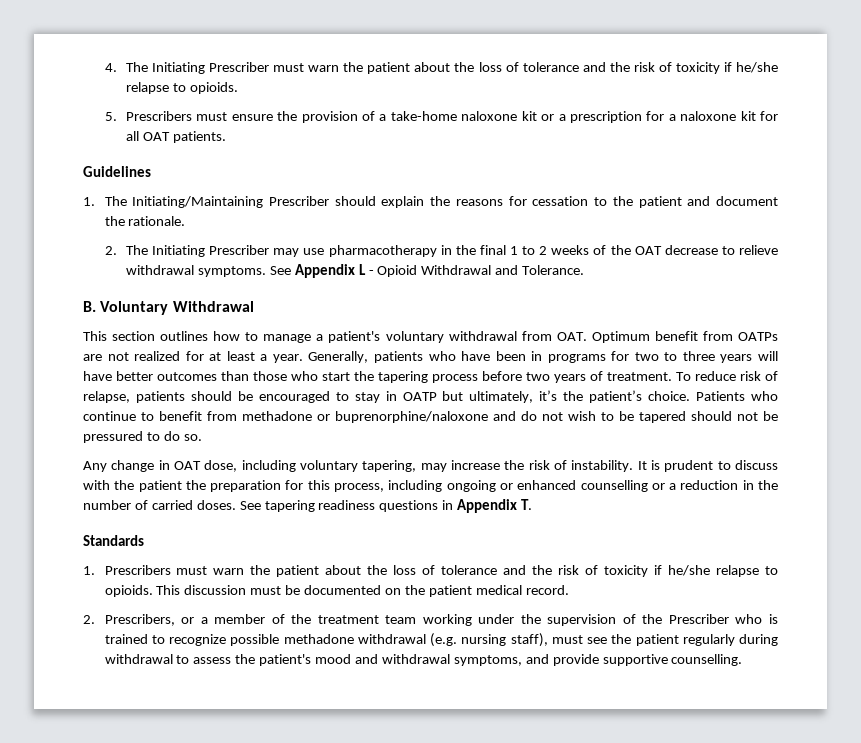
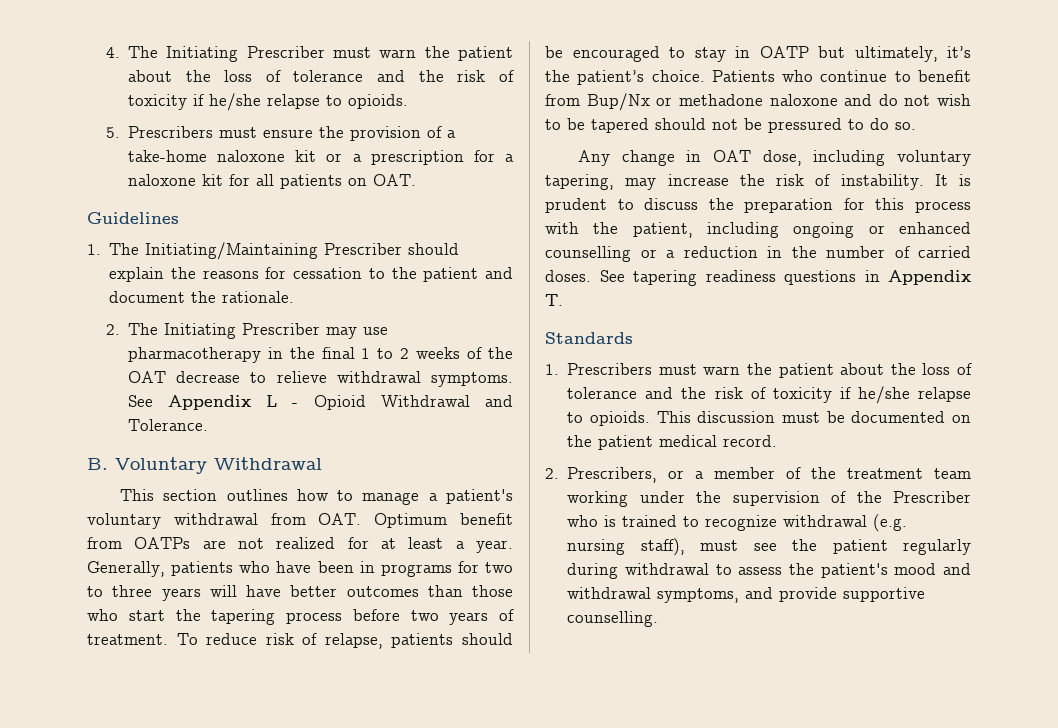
[142,131,226,143] OAT patients. -> [279,174,416,189] patients on OAT.
[242,411,488,423] methadone or buprenorphine/naloxone -> [586,93,838,111] Bup/Nx or methadone naloxone
[83,480,182,492] with the patient -> (699, 204) none
[334,483,385,492] process, -> [915,201,971,213] [545,222,693,238] process with the patient,
[230,634,354,646] possible methadone -> (778, 523) none

